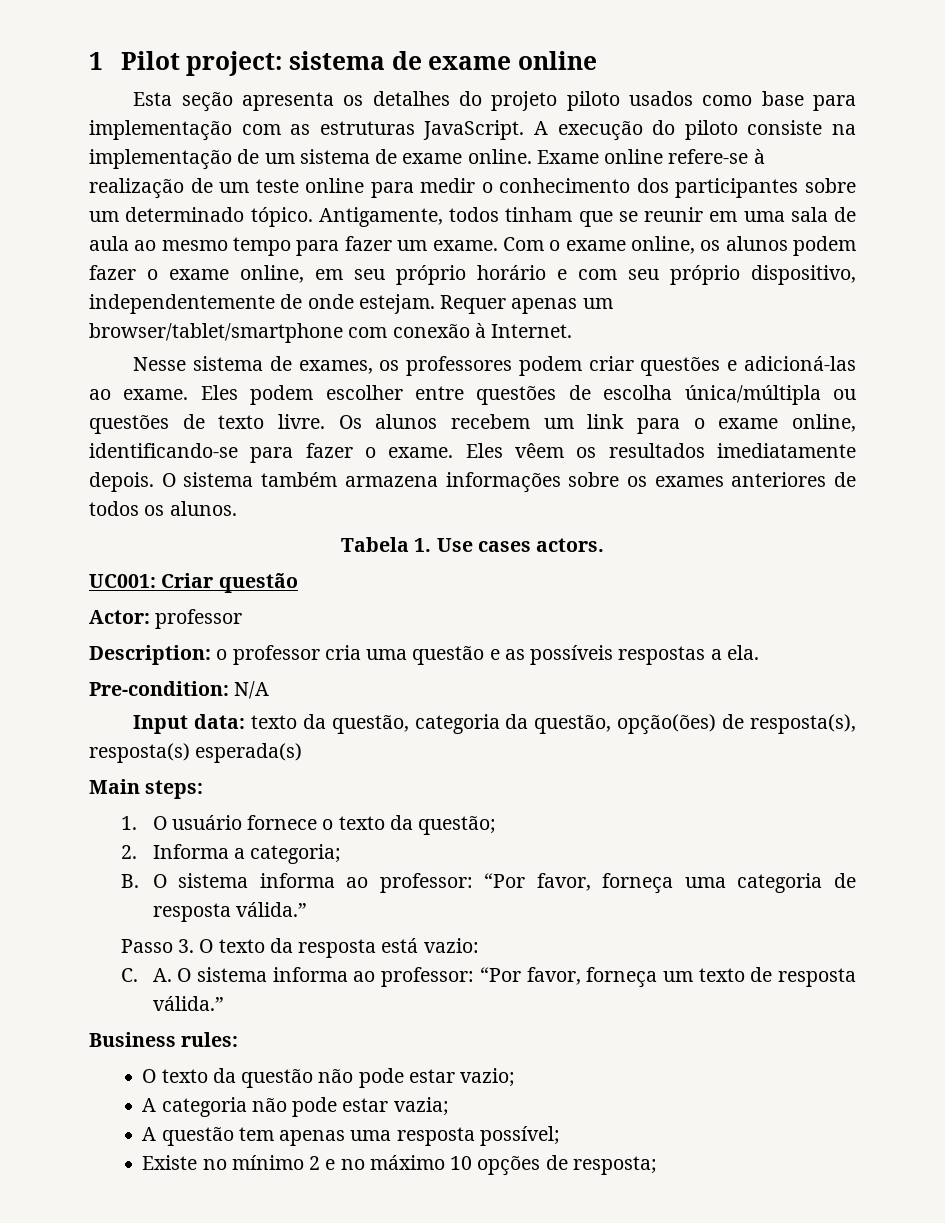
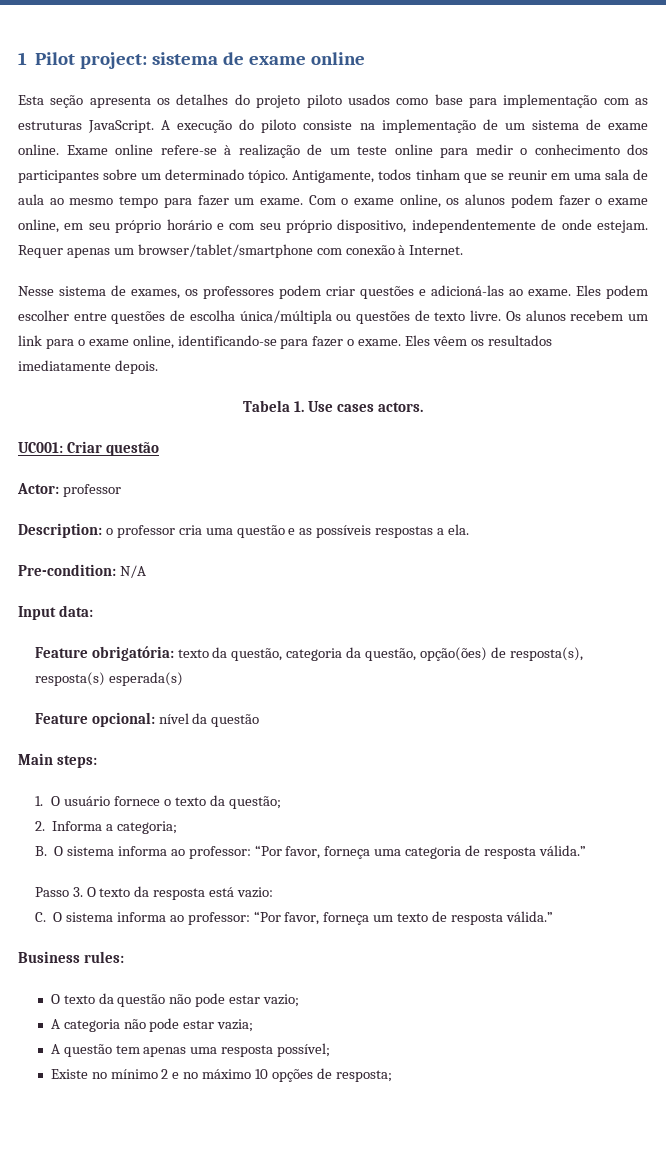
[161,472,857,493] [89,501,237,516] O sistema também armazena informações sobre os exames anteriores de todos os alunos. -> (158, 367) none
(246, 721) none -> [34,646,174,661] // Feature obrigatória:
(303, 753) none -> [34,712,260,727] // Feature opcional: nível da questão
[152,968,172,982] A. -> (46, 917) none

